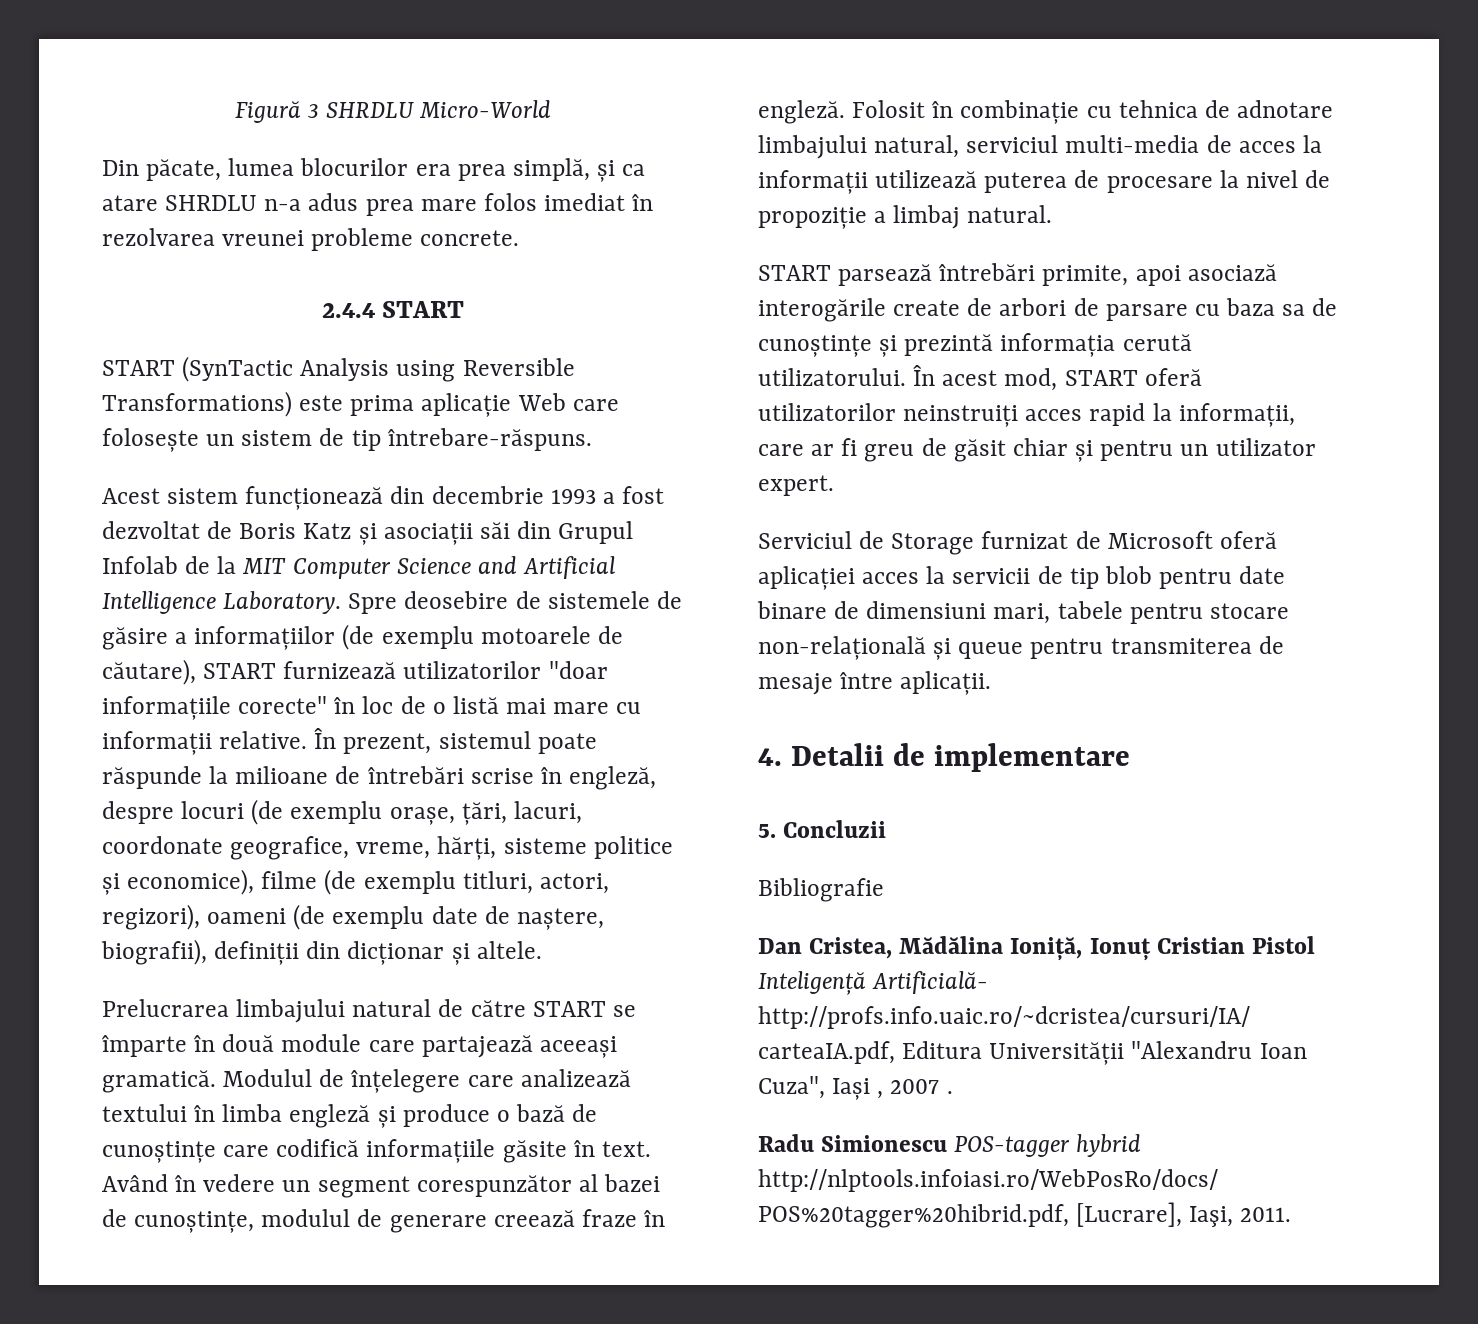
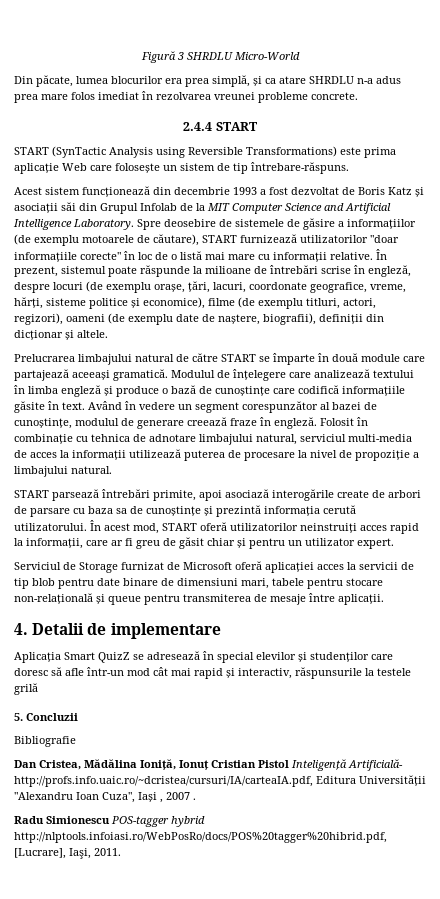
[893,205,961,229] limbaj -> [14,466,68,477] limbajului
(1131, 757) none -> [14,651,393,663] [14,667,411,679] [14,683,38,695] // Aplicația Smart QuizZ se adresează în special elevilor și studenților care doresc să afle într-un mod cât mai rapid și interactiv, răspunsurile la testele grilă

